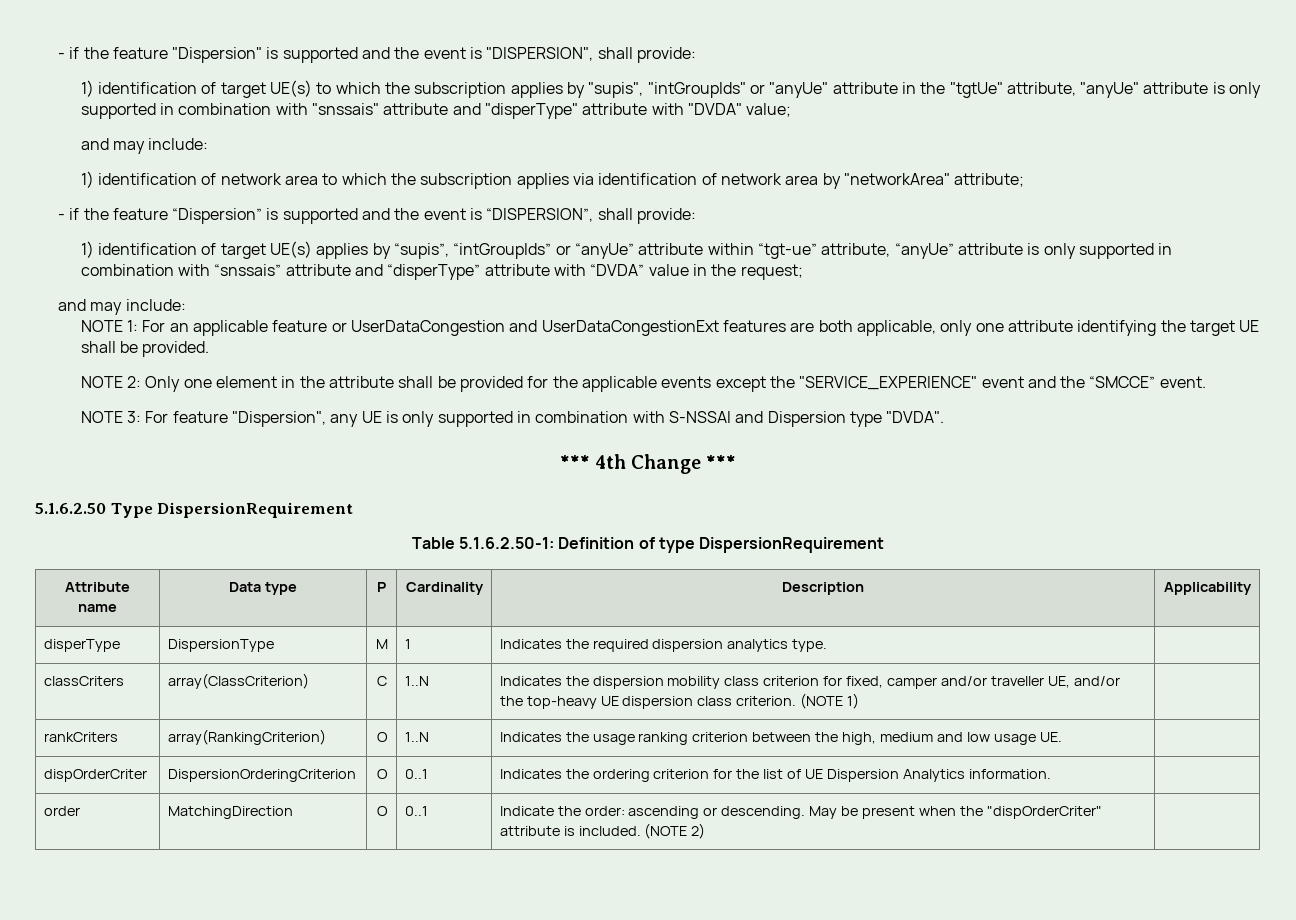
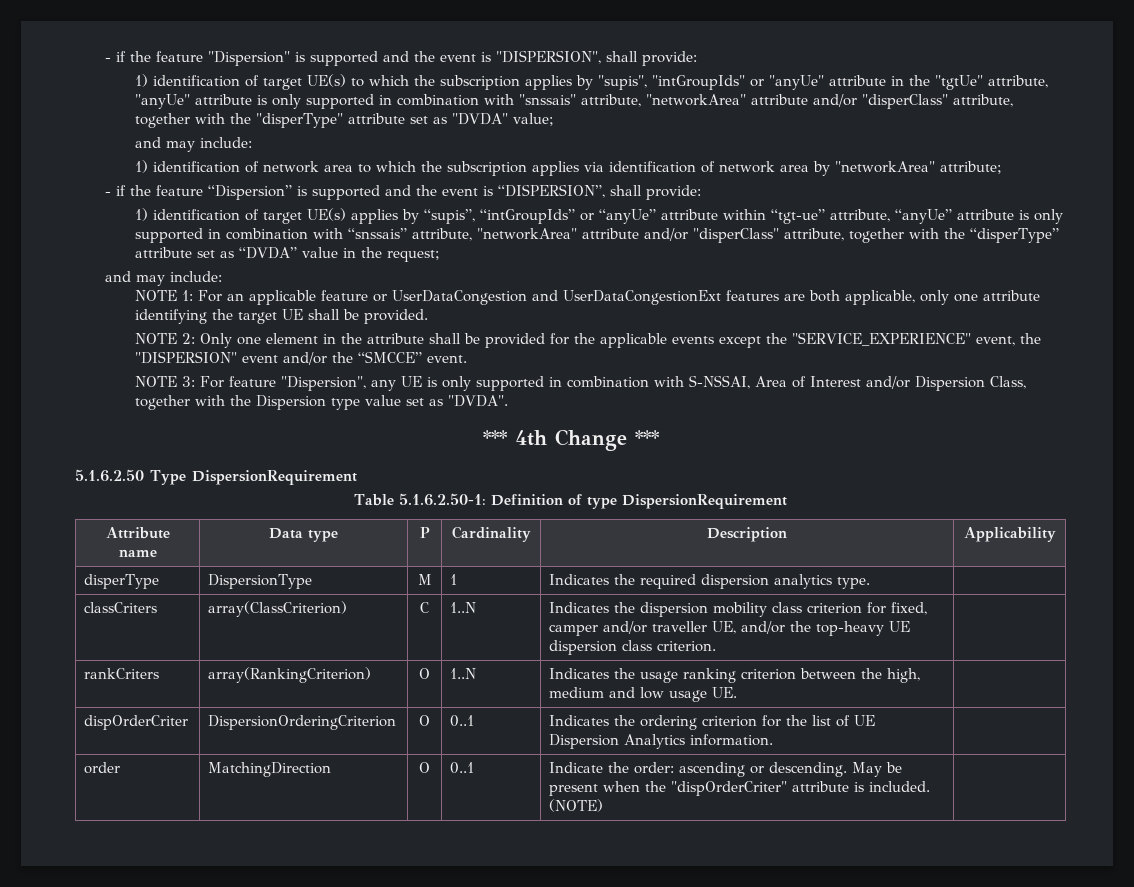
[383,103,684,119] attribute and "disperType" attribute with -> [580,94,1013,109] [134,113,447,128] attribute, "networkArea" attribute and/or "disperClass" attribute, together with the "disperType" attribute set as
[285,264,587,280] attribute and “disperType” attribute with -> [411,228,1059,243] [134,247,234,258] attribute, "networkArea" attribute and/or "disperClass" attribute, together with the “disperType” attribute set as
[981,376,1056,388] event and -> [975,333,1041,346] [134,351,327,365] event, the "DISPERSION" event and/or
[668,411,882,427] S-NSSAI and Dispersion type -> [688,375,1026,391] [134,395,443,410] S-NSSAI, Area of Interest and/or Dispersion Class, together with the Dispersion type value set as
[800,693,860,709] (NOTE 1) -> (717, 646) none
[644,823,706,839] (NOTE 2) -> [549,799,604,812] (NOTE)

